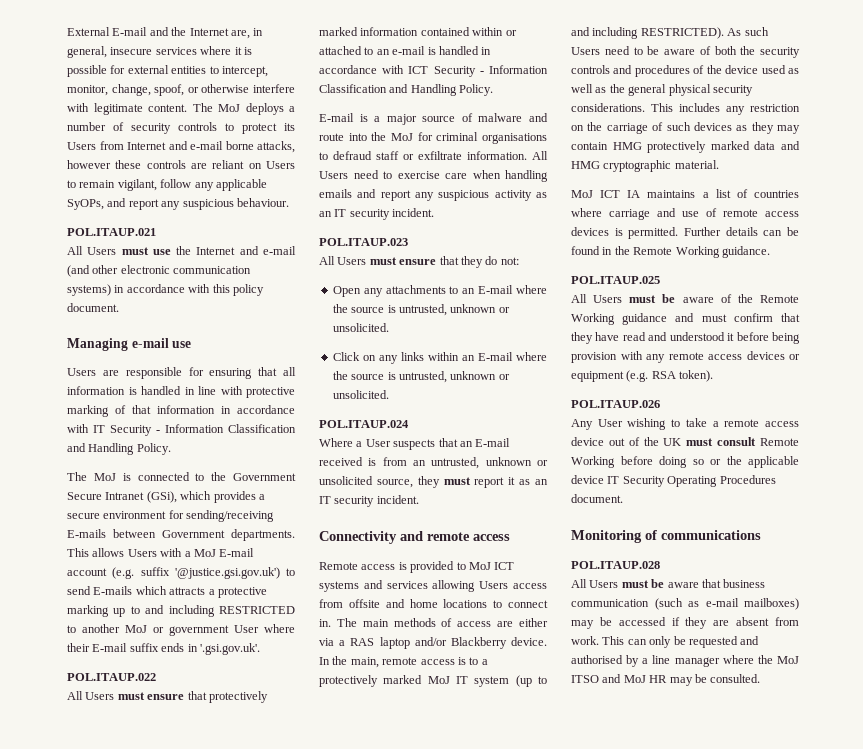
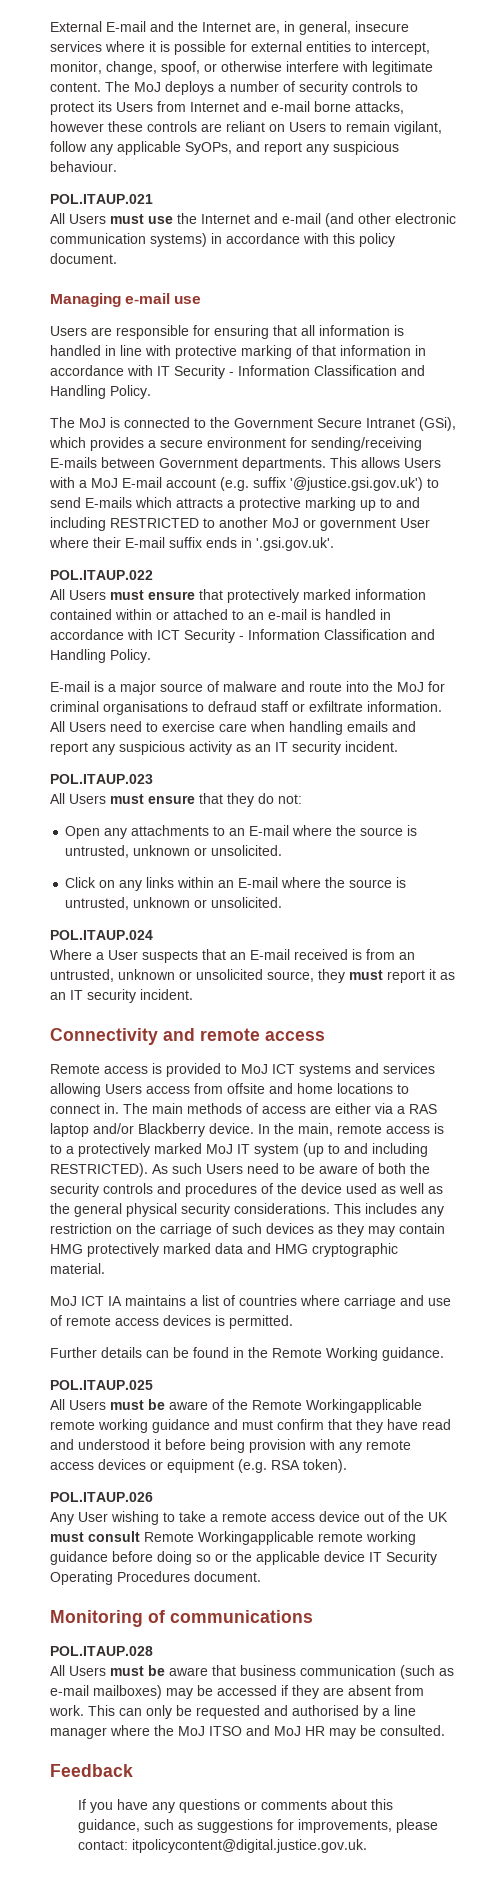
(679, 233) none -> (293, 1322) //
[571,313,615,325] Working -> [306,1399,422,1413] [50,1419,148,1433] Workingapplicable remote working
[571,456,615,468] Working -> [198,1531,416,1545] [50,1551,108,1565] Workingapplicable remote working guidance
(761, 678) none -> [50,1764,133,1777] [77,1799,393,1813] [77,1819,438,1833] [77,1839,367,1853] // Feedback // If you have any questions or comments about this guidance, such as suggestions for improvements, please contact: itpolicycontent@digital.justice.gov.uk.

